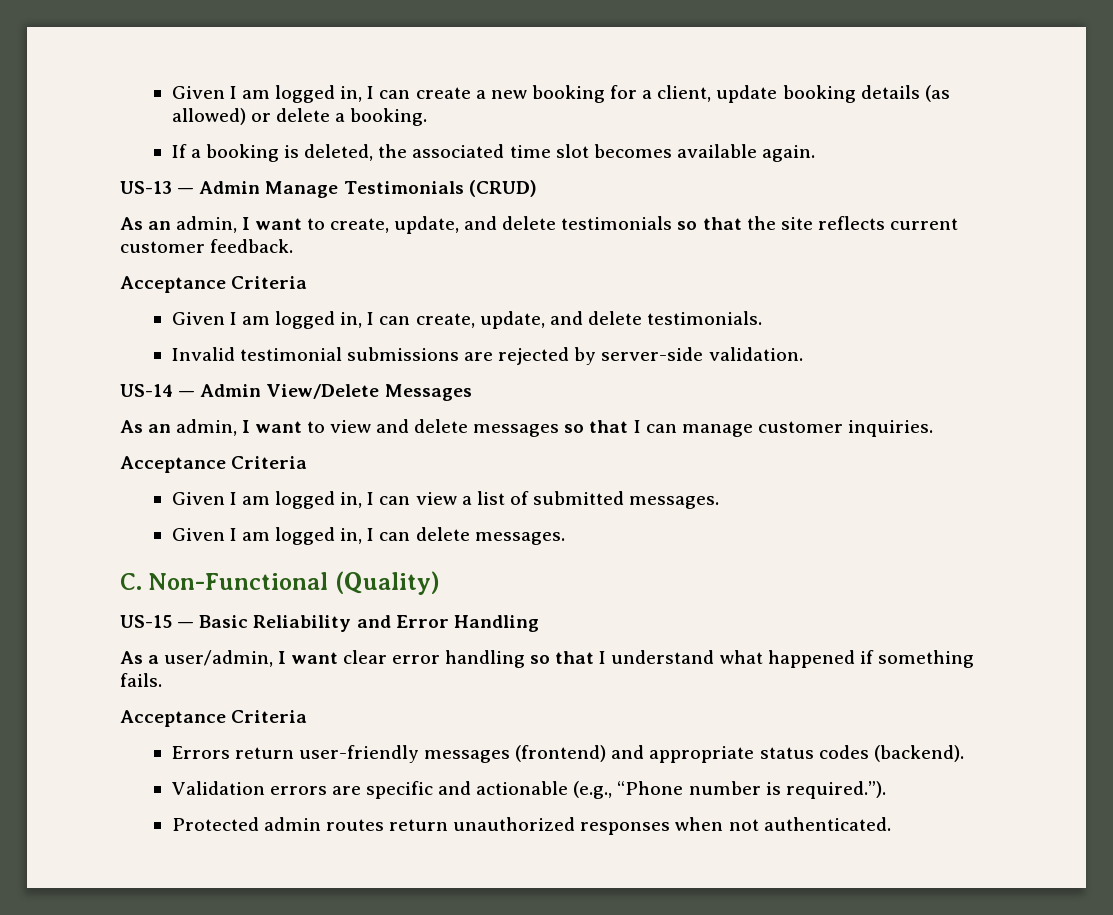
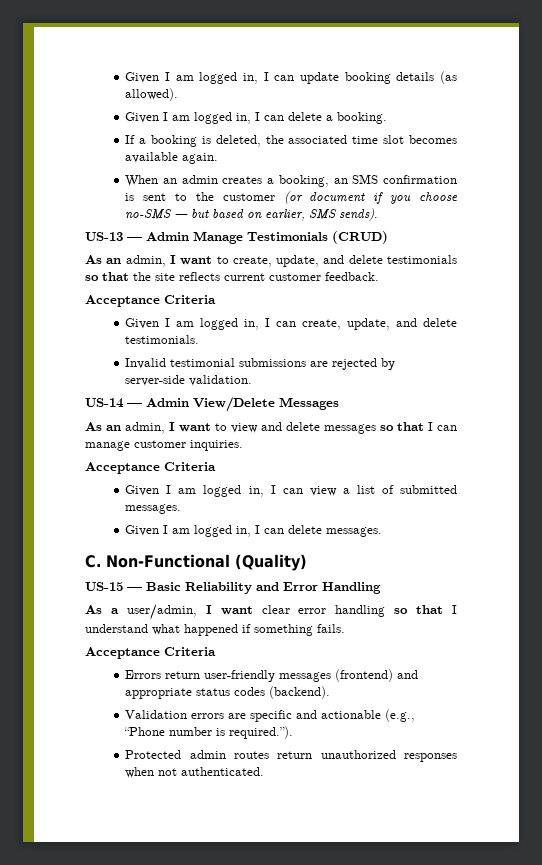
[171,85,950,103] [171,108,271,125] Given I am logged in, I can create a new booking for a client, update booking details (as allowed) or -> [125,71,457,84] [125,88,179,101] [125,112,285,124] Given I am logged in, I can update booking details (as allowed). // Given I am logged in, I can
(816, 153) none -> [125,174,458,187] [125,191,459,204] [125,208,379,221] // When an admin creates a booking, an SMS confirmation is sent to the customer (or document if you choose no-SMS — but based on earlier, SMS sends).

